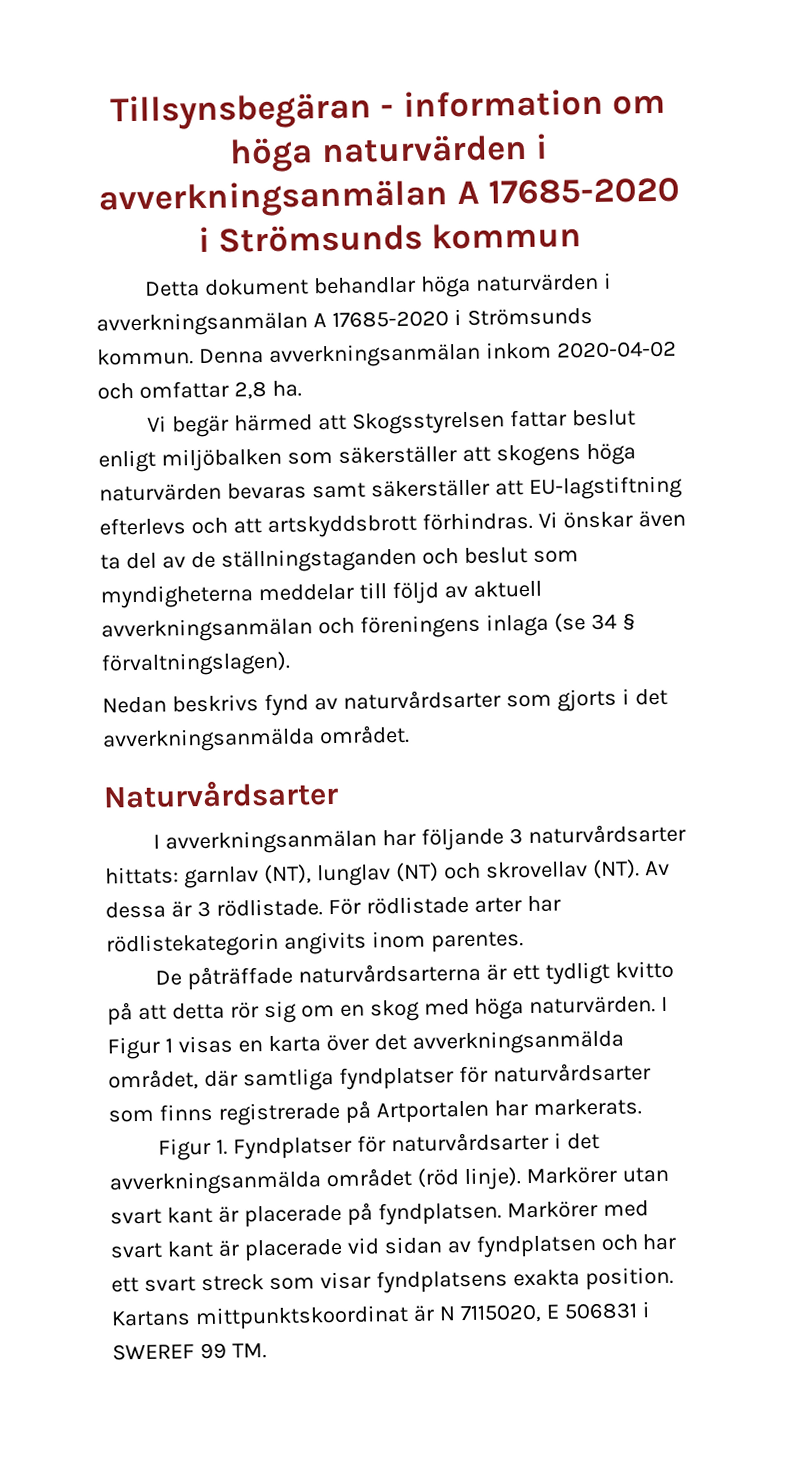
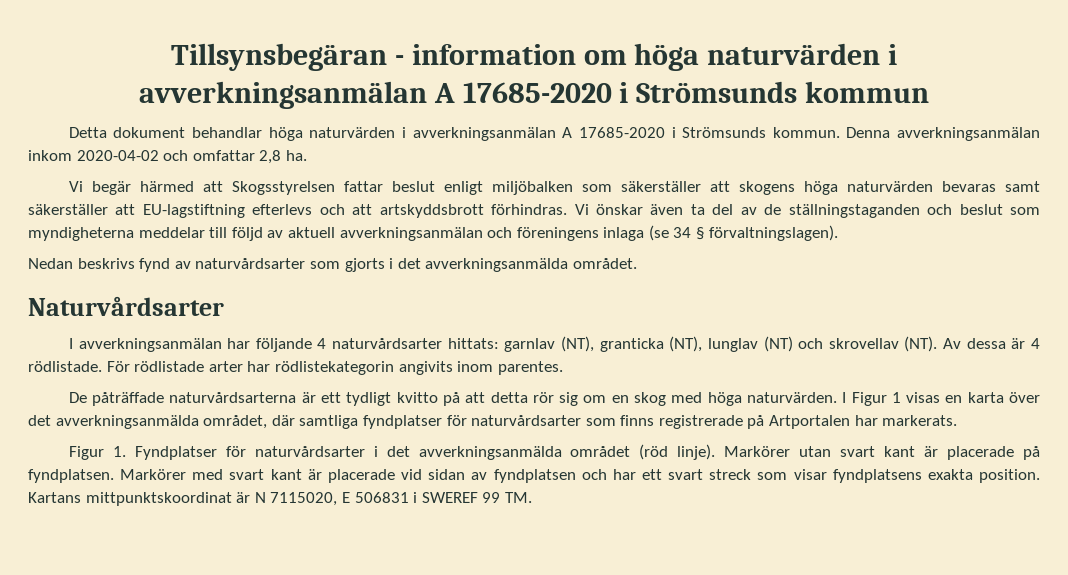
[509,828,524,845] 3 -> [317,338,327,349] 4
(312, 874) none -> [599,336,703,352] granticka (NT),
[196,900,211,918] 3 -> [1031,338,1041,349] 4

